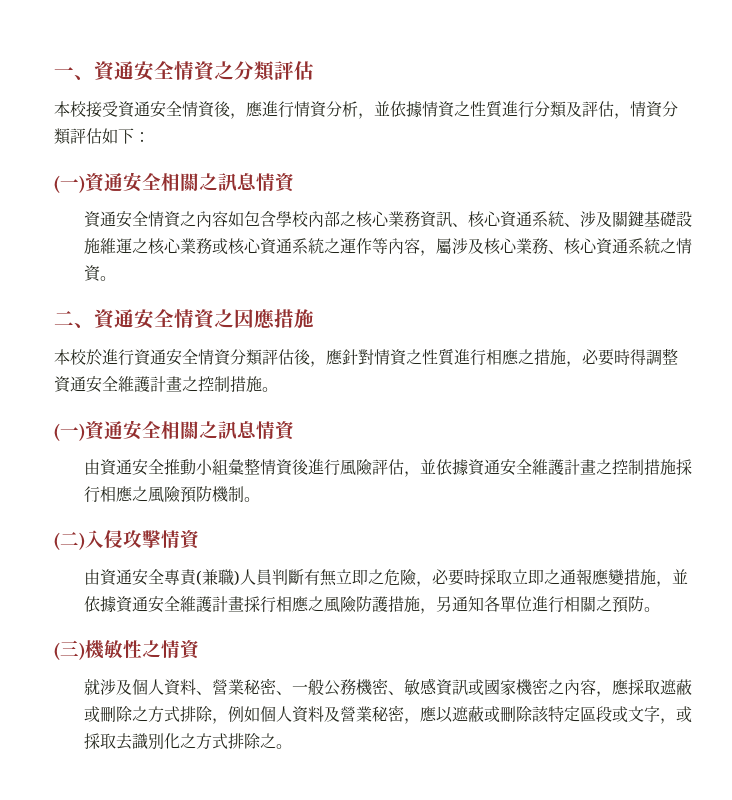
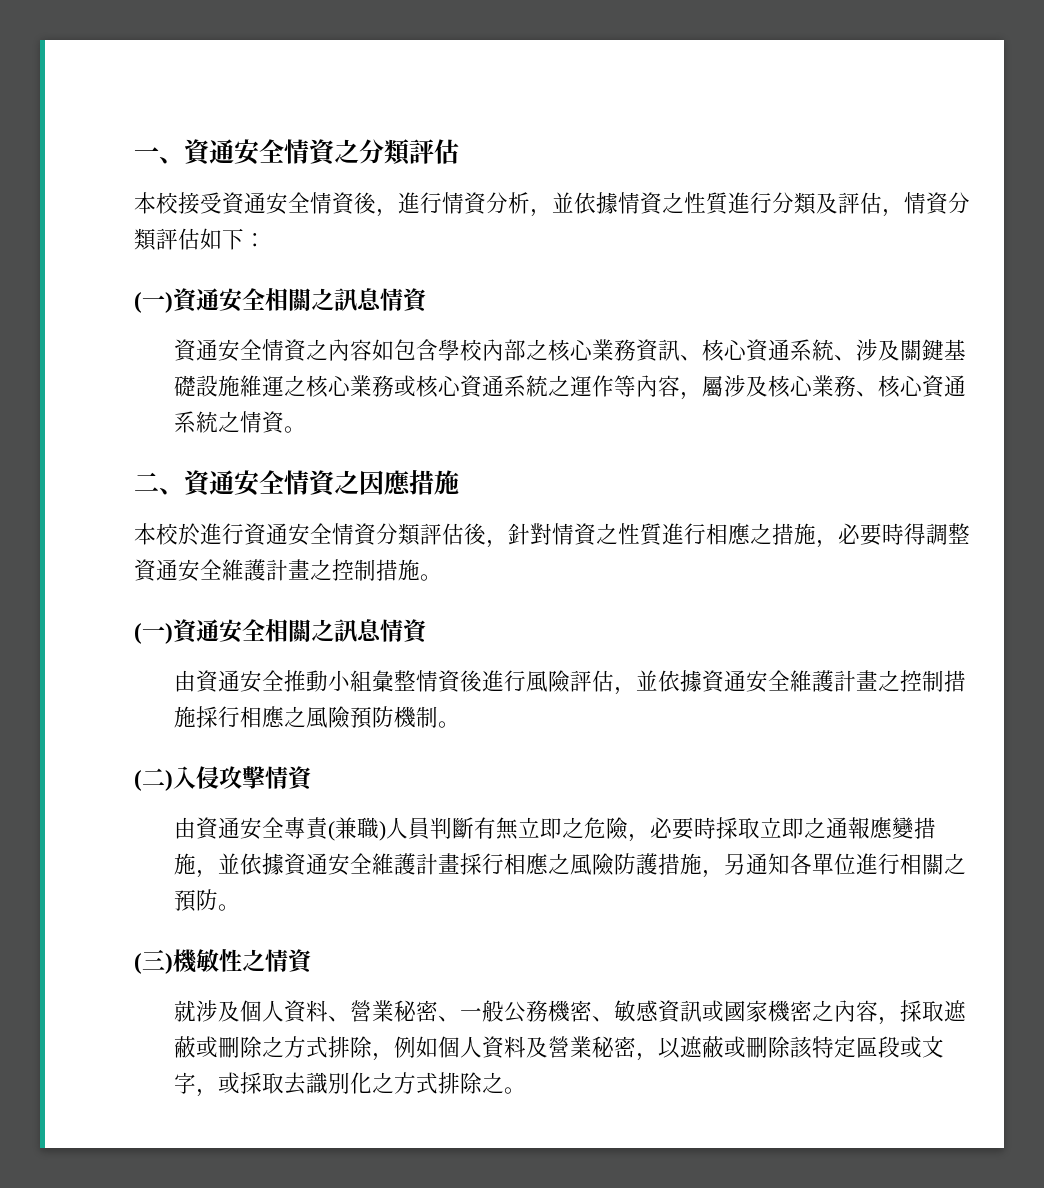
[246,101,263,117] 應 -> (398, 213) none
[326,349,343,365] 應 -> (508, 544) none
[611,679,629,695] 應 -> (901, 1021) none
[419,706,437,722] 應 -> (659, 1057) none

